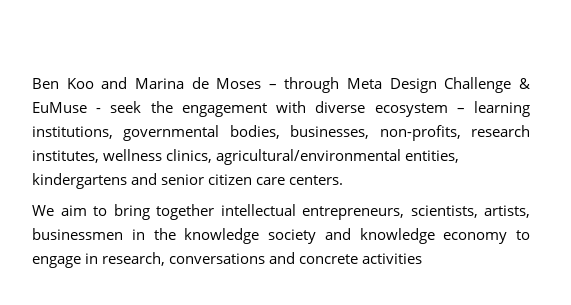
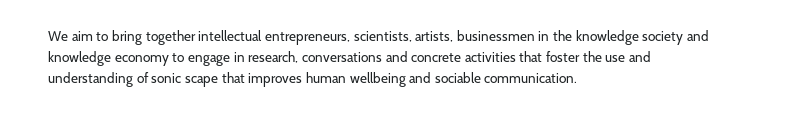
[32,77,530,93] [32,101,530,117] [32,125,530,141] [32,149,460,165] [32,173,344,189] Ben Koo and Marina de Moses – through Meta Design Challenge & EuMuse - seek the engagement with diverse ecosystem – learning institutions, governmental bodies, businesses, non-profits, research institutes, wellness clinics, agricultural/environmental entities, kindergartens and senior citizen care centers. // -> (48, 36) none
(423, 258) none -> [519,51,652,62] [48,72,578,87] that foster the use and understanding of sonic scape that improves human wellbeing and sociable communication.

